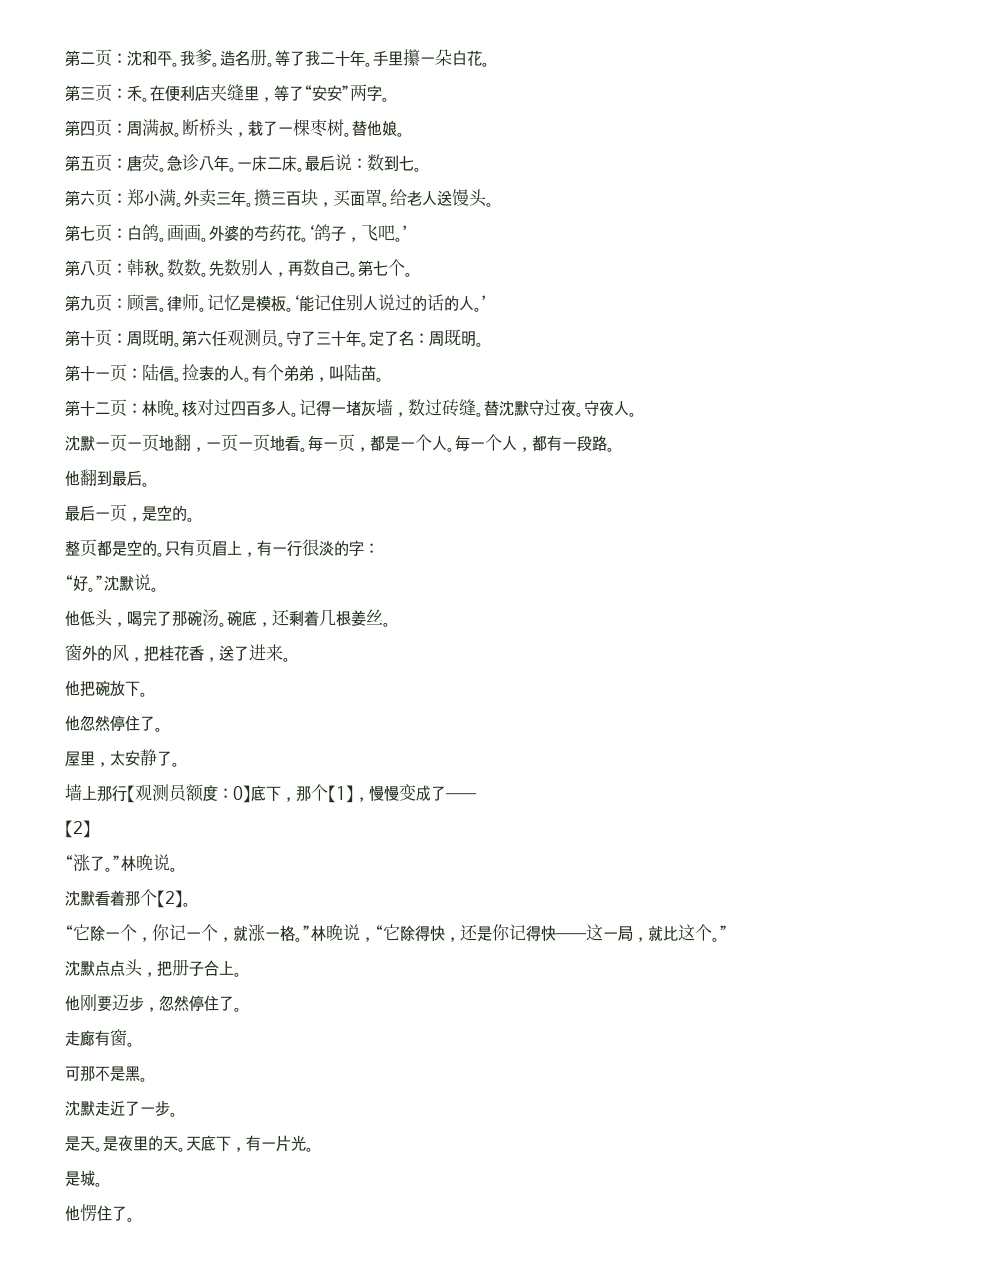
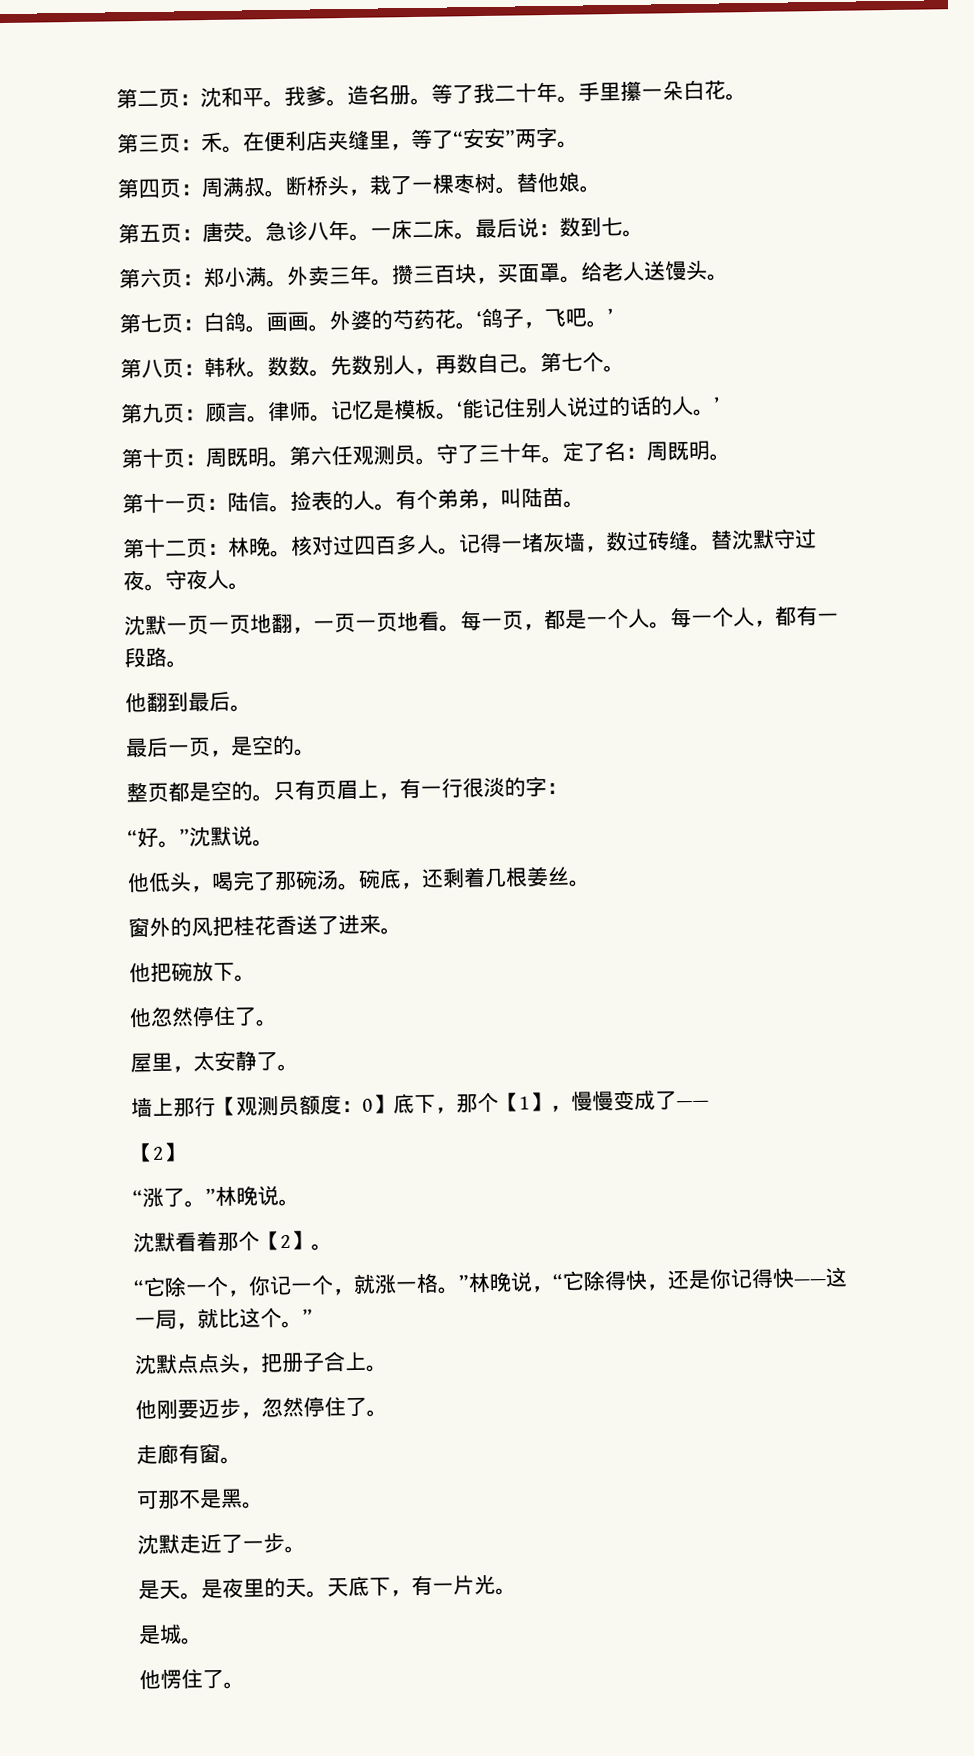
[129,657,144,662] ， -> (213, 927) none
[204,657,219,662] ， -> (297, 925) none

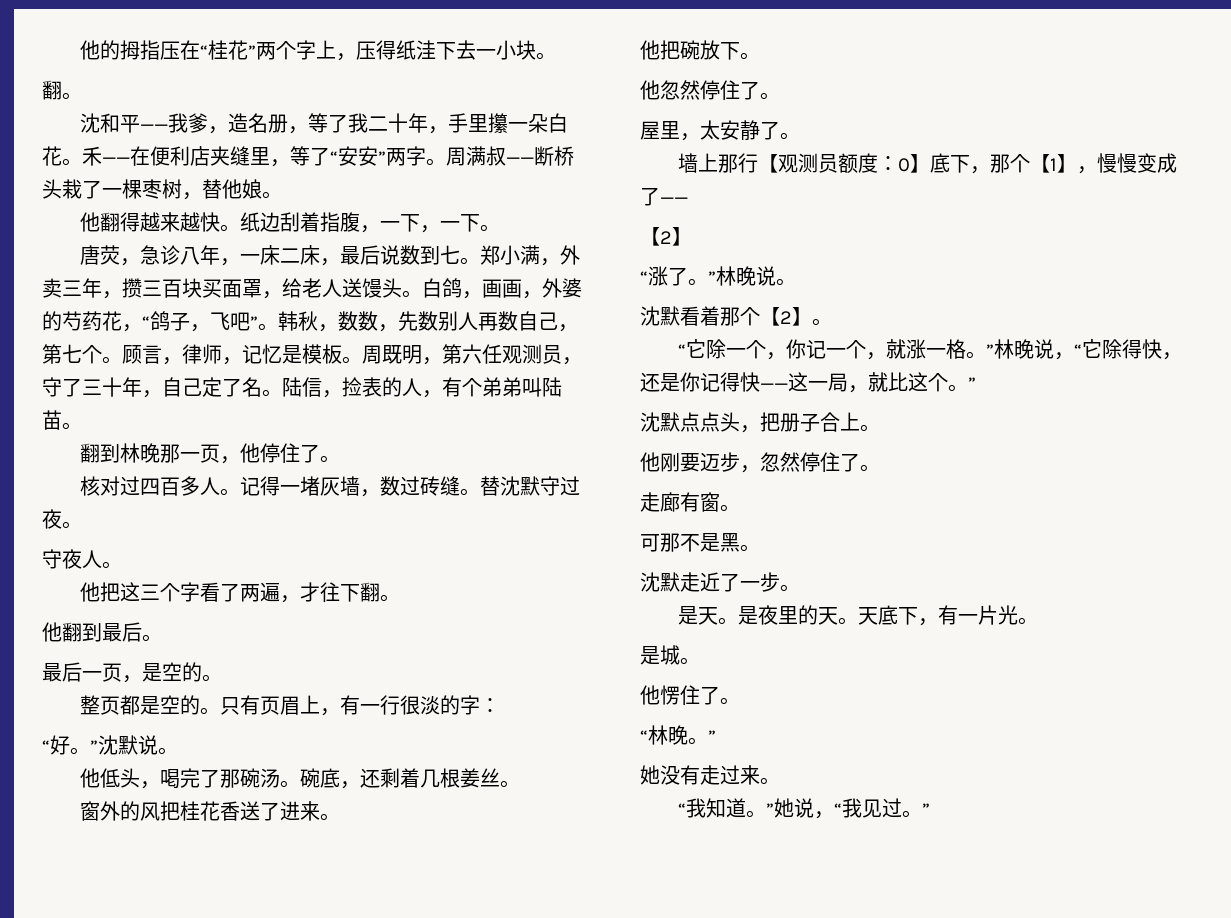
[116,85,432,109] 第二页：沈和平。我爹。造名册。 -> [79,40,556,61] [42,80,82,100] [79,113,308,134] 他的拇指压在“桂花”两个字上，压得纸洼下去一小块。 // 翻。 // 沈和平——我爹，造名册，
[557,95,579,103] 。 -> [427,126,448,134] ，
[117,131,244,154] // 第三页：禾。 -> [82,146,130,166] 禾——
[117,175,370,199] // 第四页：周满叔。断桥头， -> [446,146,574,166] [42,179,62,199] 周满叔——断桥头
[495,186,517,194] 。 -> [182,192,202,200] ，
[118,221,266,244] 第五页：唐荧。 -> [79,212,500,233] [79,245,140,266] 他翻得越来越快。纸边刮着指腹，一下，一下。 // 唐荧，
[349,233,371,241] 。 -> [219,258,240,266] ，
[454,217,560,240] 。最后说： -> [319,245,400,266] ，最后说
[119,267,288,289] // 第六页：郑小满。 -> [479,245,560,266] 郑小满，
[371,278,393,286] 。 -> [102,291,122,299] ，
[476,262,582,285] ，买面罩。 -> [202,279,282,299] 买面罩，
[119,311,330,334] // 第七页：白鸽。画画。 -> [422,278,542,299] 白鸽，画画，
[455,311,482,330] 。‘ -> [122,316,150,332] ，“
[586,308,613,328] [120,356,331,379] 。’ // 第八页：韩秋。数数。 -> [250,311,398,332] ”。韩秋，数数，
[414,367,436,376] ， -> (478, 321) none
[519,366,541,374] 。 -> [558,324,578,332] ，
[121,395,720,424] [121,447,290,469] // 第九页：顾言。律师。记忆是模板。‘能记住别人说过的话的人。’ // 第十页：周既明。 -> [122,344,442,365] 顾言，律师，记忆是模板。周既明，
[415,457,437,465] 。 -> [562,357,582,365] ，
[541,440,731,464] [122,491,291,514] 。定了名：周既明。 // 第十一页：陆信。 -> [142,377,342,398] ，自己定了名。陆信，
[374,503,396,511] 。 -> [422,390,442,398] ，
[479,501,501,510] ， -> (522, 387) none
[122,536,292,559] 第十二页：林晚。 -> [79,443,340,464] 翻到林晚那一页，他停住了。 //
(166, 587) none -> (82, 525) //
[124,605,839,636] [124,646,167,668] 沈默一页一页地翻，一页一页地看。每一页，都是一个人。每一个人，都有一段路 -> [79,582,380,603] 他把这三个字看了两遍，才往下翻
(245, 1685) none -> [640,725,716,745] [640,765,780,785] [677,798,930,819] // “林晚。” // 她没有走过来。 // “我知道。”她说，“我见过。”

